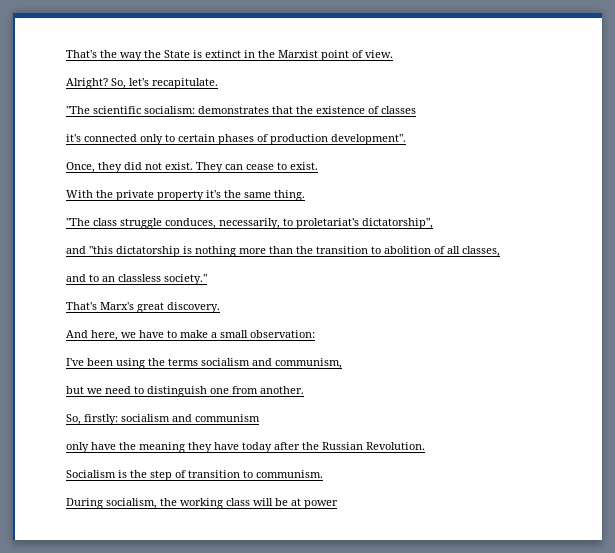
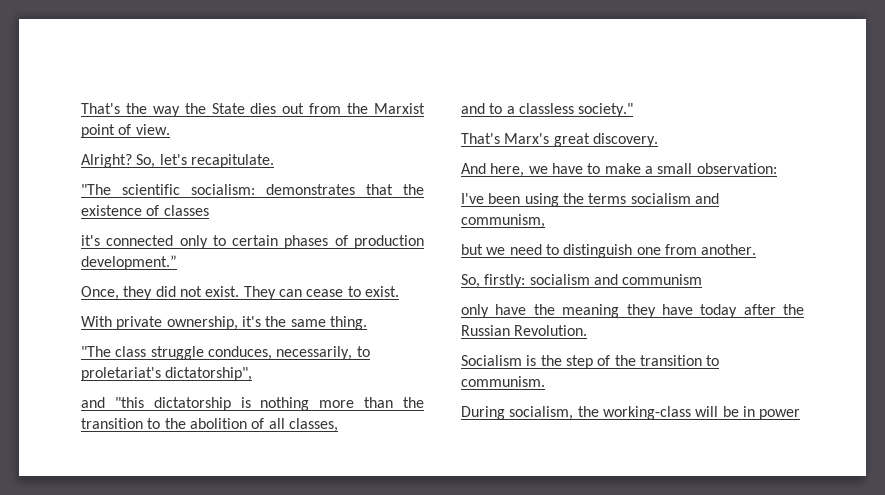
[193,50,255,58] is extinct in -> [250,103,342,114] dies out from
[331,134,406,145] development". -> [81,255,177,270] development.”
[96,190,204,201] the private property -> [116,316,238,330] private ownership,
(381, 250) none -> [164,418,186,429] the
[102,276,115,282] an -> [506,106,515,114] a
(186, 474) none -> [614,355,636,366] the
[180,498,250,509] working class -> [602,406,691,420] working-class
[291,498,301,506] at -> [742,406,755,417] in

